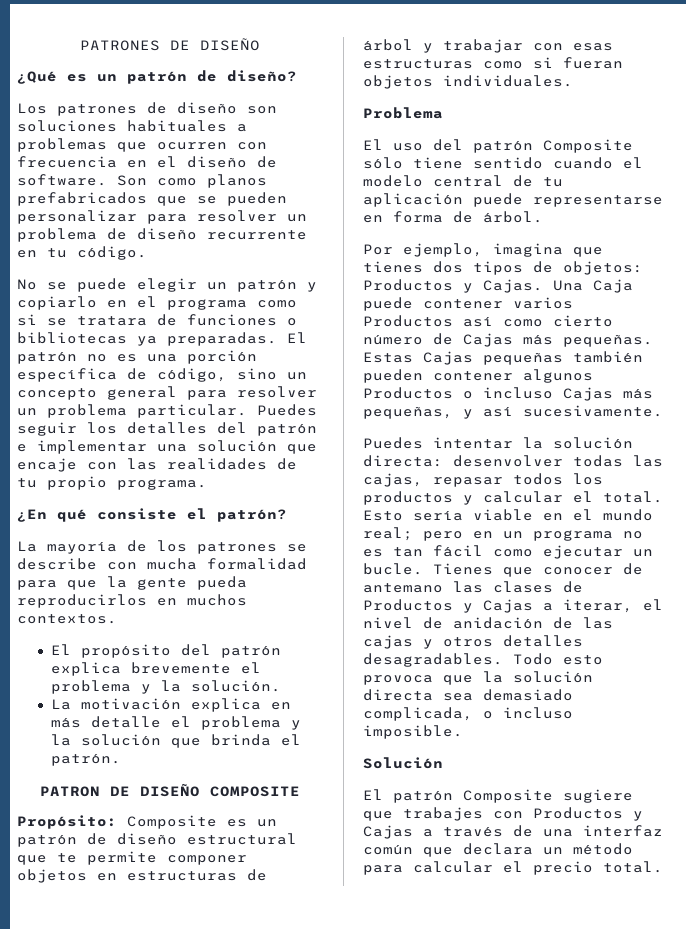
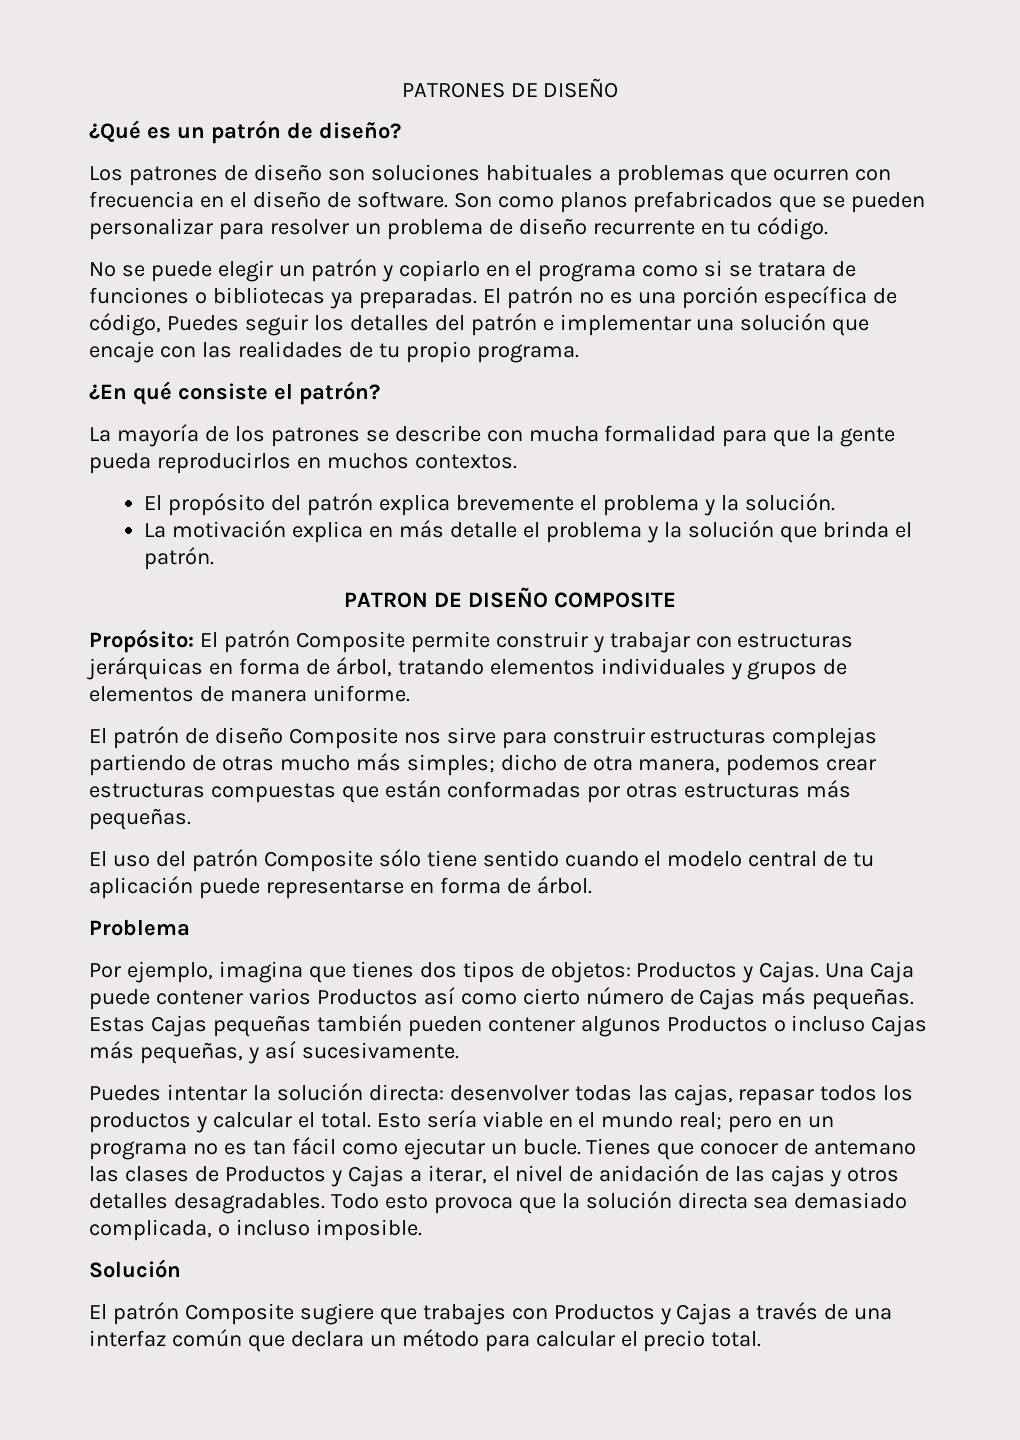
[237,368,307,380] [17,386,317,400] [17,404,247,418] sino un concepto general para resolver un problema particular. -> (161, 324) none
[127,815,277,829] [17,833,297,847] [17,851,247,865] [17,869,267,883] [363,39,613,53] [363,57,623,69] [363,75,573,89] [363,107,443,119] Composite es un patrón de diseño estructural que te permite componer objetos en estructuras de árbol y trabajar con esas estructuras como si fueran objetos individuales. // Problema -> [199,630,854,653] [87,657,848,680] [89,685,410,702] [89,726,878,749] [89,753,877,776] [89,780,851,803] [89,808,191,830] El patrón Composite permite construir y trabajar con estructuras jerárquicas en forma de árbol, tratando elementos individuales y grupos de elementos de manera uniforme. // El patrón de diseño Composite nos sirve para construir estructuras complejas partiendo de otras mucho más simples; dicho de otra manera, podemos crear estructuras compuestas que están conformadas por otras estructuras más pequeñas.
(543, 217) none -> [89,919,190,936] // Problema

